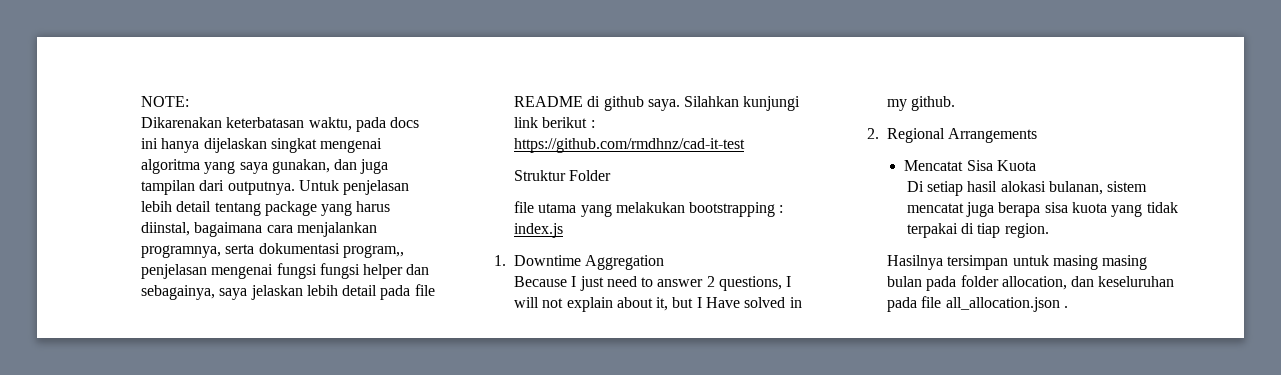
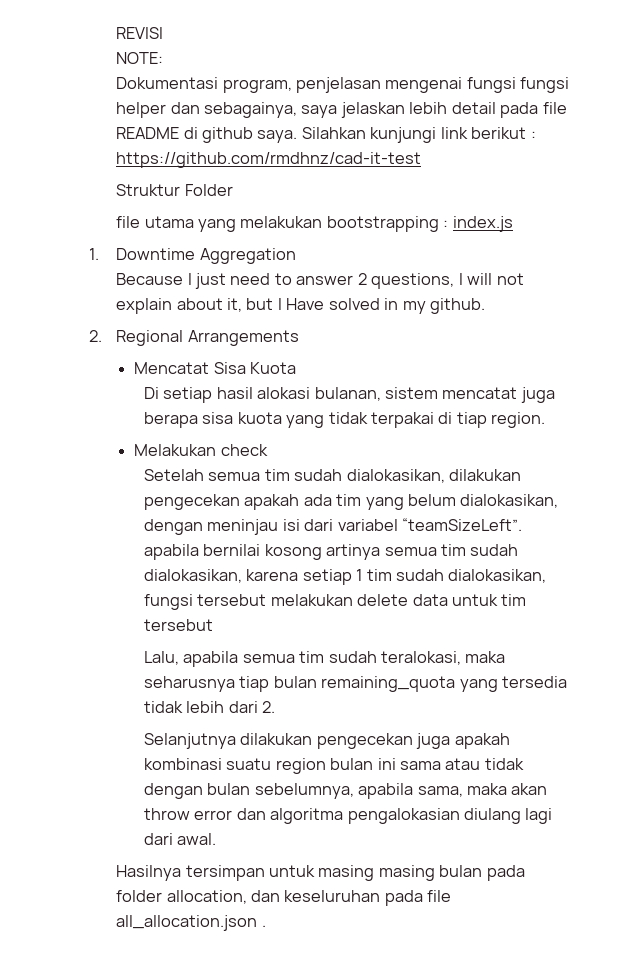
(140, 101) none -> [116,27,164,39] REVISI //
[140,117,420,132] [140,138,383,153] [140,159,389,174] [140,180,410,195] [140,201,391,216] [140,222,377,237] [140,243,404,258] Dikarenakan keterbatasan waktu, pada docs ini hanya dijelaskan singkat mengenai algoritma yang saya gunakan, dan juga tampilan dari outputnya. Untuk penjelasan lebih detail tentang package yang harus diinstal, bagaimana cara menjalankan programnya, serta dokumentasi program,, -> [116,77,292,93] Dokumentasi program,
(1049, 230) none -> [134,444,268,456] [143,469,521,483] [143,494,559,510] [143,518,522,535] [143,544,519,560] [143,569,547,585] [143,594,527,610] [143,619,213,631] [143,651,506,667] [143,676,567,692] [143,701,276,713] [143,733,510,749] [143,758,524,774] [143,783,548,799] [143,808,553,824] [143,833,217,845] // Melakukan check // Setelah semua tim sudah dialokasikan, dilakukan pengecekan apakah ada tim yang belum dialokasikan, dengan meninjau isi dari variabel “teamSizeLeft”. apabila bernilai kosong artinya semua tim sudah dialokasikan, karena setiap 1 tim sudah dialokasikan, fungsi tersebut melakukan delete data untuk tim tersebut // Lalu, apabila semua tim sudah teralokasi, maka seharusnya tiap bulan remaining_quota yang tersedia tidak lebih dari 2. // Selanjutnya dilakukan pengecekan juga apakah kombinasi suatu region bulan ini sama atau tidak dengan bulan sebelumnya, apabila sama, maka akan throw error dan algoritma pengalokasian diulang lagi dari awal.

